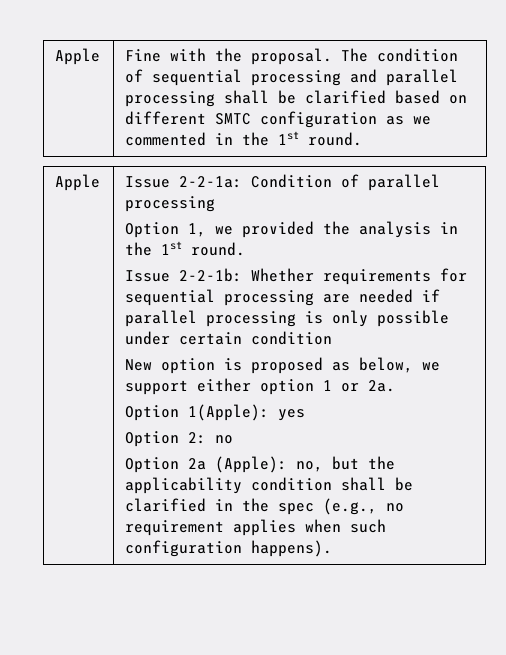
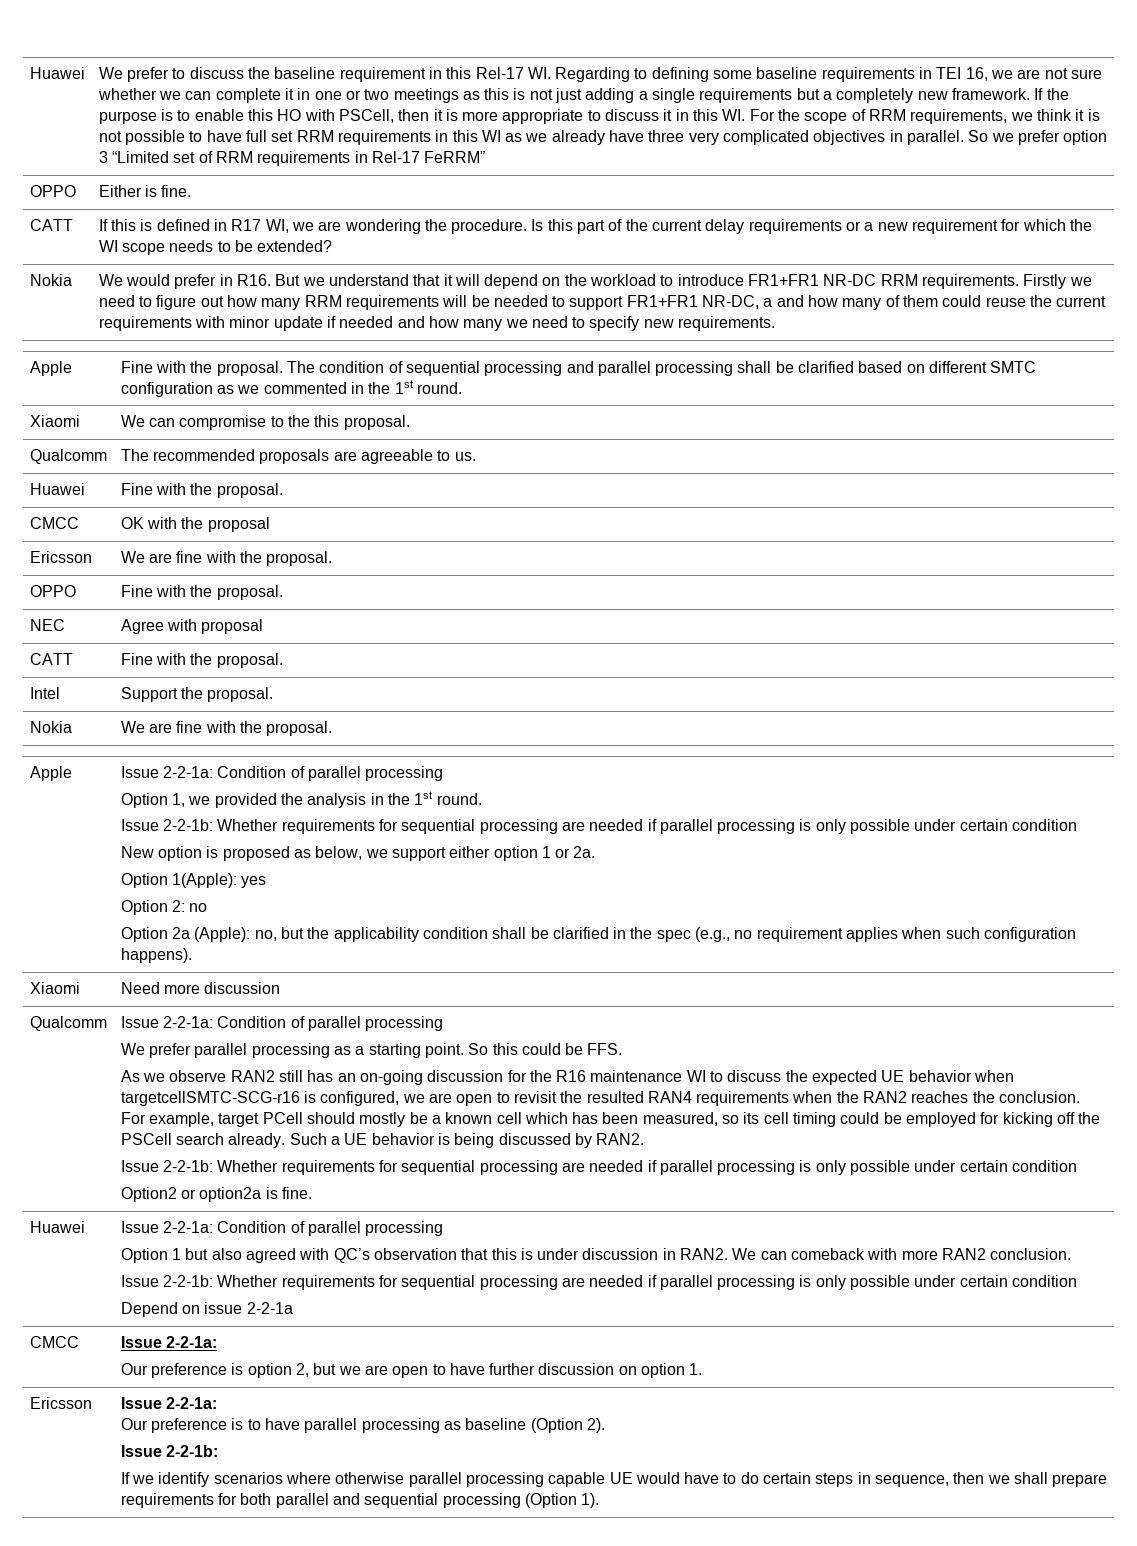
(55, 56) none -> [29,67,85,79] [98,67,1102,82] [97,88,1069,103] [98,109,1100,124] [98,130,1108,145] [98,151,486,166] [29,185,76,197] [98,185,192,197] [29,219,73,231] [98,219,1092,234] [98,240,333,255] [29,274,72,286] [98,274,1092,289] [98,295,1107,310] [98,316,776,331] Huawei | We prefer to discuss the baseline requirement in this Rel-17 WI. Regarding to defining some baseline requirements in TEI 16, we are not sure whether we can complete it in one or two meetings as this is not just adding a single requirements but a completely new framework. If the purpose is to enable this HO with PSCell, then it is more appropriate to discuss it in this WI. For the scope of RRM requirements, we think it is not possible to have full set RRM requirements in this WI as we already have three very complicated objectives in parallel. So we prefer option 3 “Limited set of RRM requirements in Rel-17 FeRRM” // OPPO | Either is fine. // CATT | If this is defined in R17 WI, we are wondering the procedure. Is this part of the current delay requirements or a new requirement for which the WI scope needs to be extended? // Nokia | We would prefer in R16. But we understand that it will depend on the workload to introduce FR1+FR1 NR-DC RRM requirements. Firstly we need to figure out how many RRM requirements will be needed to support FR1+FR1 NR-DC, a and how many of them could reuse the current requirements with minor update if needed and how many we need to specify new requirements. //
(363, 139) none -> [29,415,80,427] [120,415,410,430] [29,449,107,464] [120,449,476,464] [29,483,85,495] [120,483,283,498] [29,517,79,529] [120,517,270,532] [29,551,92,563] [120,551,333,566] [29,585,76,597] [120,585,283,600] [29,619,65,631] [120,619,264,634] [29,653,73,665] [120,653,283,668] [29,687,60,699] [120,687,274,702] [29,721,72,733] [120,721,333,736] // Xiaomi | We can compromise to the this proposal. // Qualcomm | The recommended proposals are agreeable to us. // Huawei | Fine with the proposal. // CMCC | OK with the proposal // Ericsson | We are fine with the proposal. // OPPO | Fine with the proposal. // NEC | Agree with proposal // CATT | Fine with the proposal. // Intel | Support the proposal. // Nokia | We are fine with the proposal.
(333, 548) none -> [29,982,80,994] [120,982,281,994] [29,1016,107,1031] [120,1016,444,1031] [120,1043,623,1058] [120,1070,1015,1085] [120,1091,1081,1106] [120,1112,1101,1127] [120,1133,645,1148] [120,1160,1078,1175] [120,1187,312,1202] [29,1221,85,1233] [120,1221,444,1236] [120,1248,1072,1263] [120,1275,1078,1290] [120,1302,293,1317] [29,1336,79,1348] [120,1336,217,1348] [120,1363,703,1378] [29,1397,92,1409] [120,1397,217,1409] [120,1418,605,1433] [120,1445,218,1457] [120,1472,1108,1487] [120,1493,600,1508] // Xiaomi | Need more discussion // Qualcomm | Issue 2-2-1a: Condition of parallel processing // We prefer parallel processing as a starting point. So this could be FFS. // As we observe RAN2 still has an on-going discussion for the R16 maintenance WI to discuss the expected UE behavior when targetcellSMTC-SCG-r16 is configured, we are open to revisit the resulted RAN4 requirements when the RAN2 reaches the conclusion. For example, target PCell should mostly be a known cell which has been measured, so its cell timing could be employed for kicking off the PSCell search already. Such a UE behavior is being discussed by RAN2. // Issue 2-2-1b: Whether requirements for sequential processing are needed if parallel processing is only possible under certain condition // Option2 or option2a is fine. // Huawei | Issue 2-2-1a: Condition of parallel processing // Option 1 but also agreed with QC’s observation that this is under discussion in RAN2. We can comeback with more RAN2 conclusion. // Issue 2-2-1b: Whether requirements for sequential processing are needed if parallel processing is only possible under certain condition // Depend on issue 2-2-1a // CMCC | Issue 2-2-1a: // Our preference is option 2, but we are open to have further discussion on option 1. // Ericsson | Issue 2-2-1a: // Our preference is to have parallel processing as baseline (Option 2). // Issue 2-2-1b: // If we identify scenarios where otherwise parallel processing capable UE would have to do certain steps in sequence, then we shall prepare requirements for both parallel and sequential processing (Option 1).

